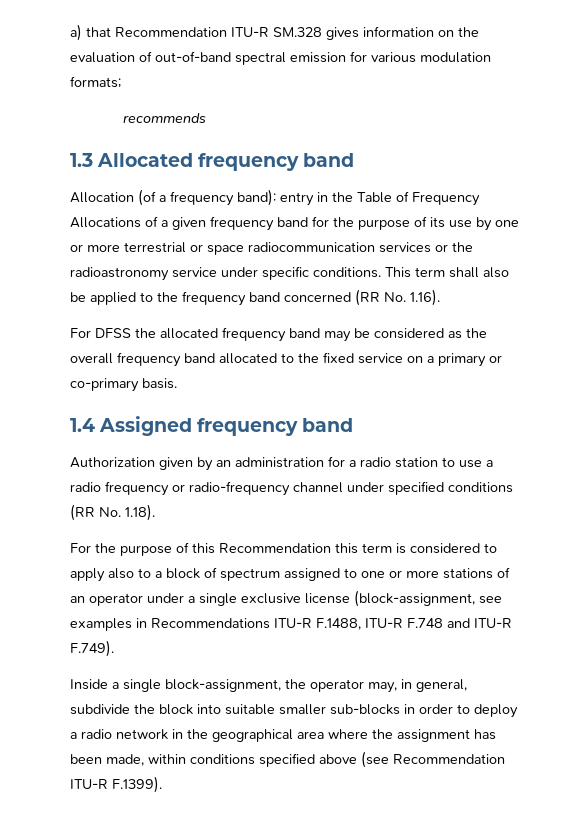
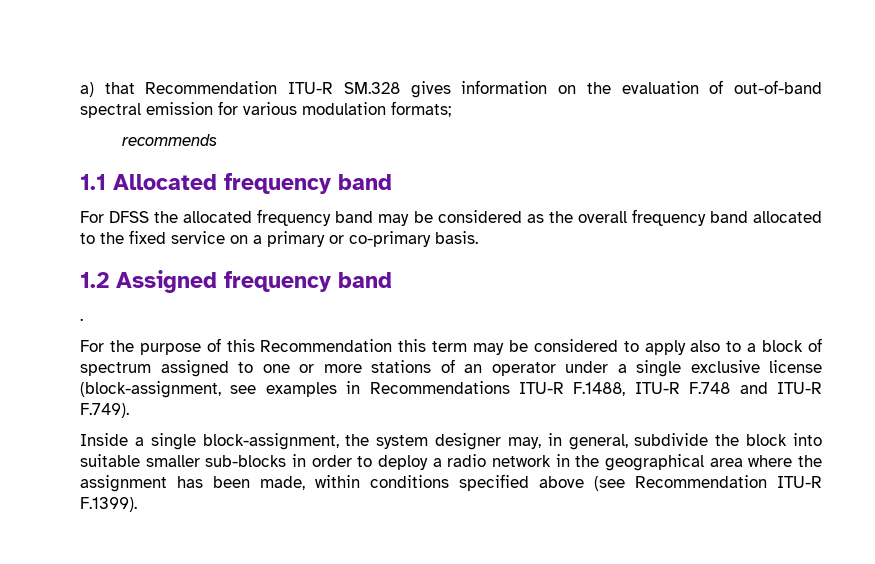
[70,153,93,167] 1.3 -> [80,174,106,190] 1.1
[70,189,480,206] [70,216,519,231] [70,242,473,255] [70,266,509,281] [70,289,440,306] // Allocation (of a frequency band): entry in the Table of Frequency Allocations of a given frequency band for the purpose of its use by one or more terrestrial or space radiocommunication services or the radioastronomy service under specific conditions. This term shall also be applied to the frequency band concerned (RR No. 1.16). -> (392, 182) none
[70,418,95,432] 1.4 -> [80,272,109,288] 1.2
[70,456,493,471] [70,481,513,496] [70,504,155,521] Authorization given by an administration for a radio station to use a radio frequency or radio-frequency channel under specified conditions (RR No. 1.18). -> [80,318,83,321] .
[396,543,406,554] is -> [473,340,528,355] may be
[310,679,364,692] operator -> [376,433,502,450] system designer

